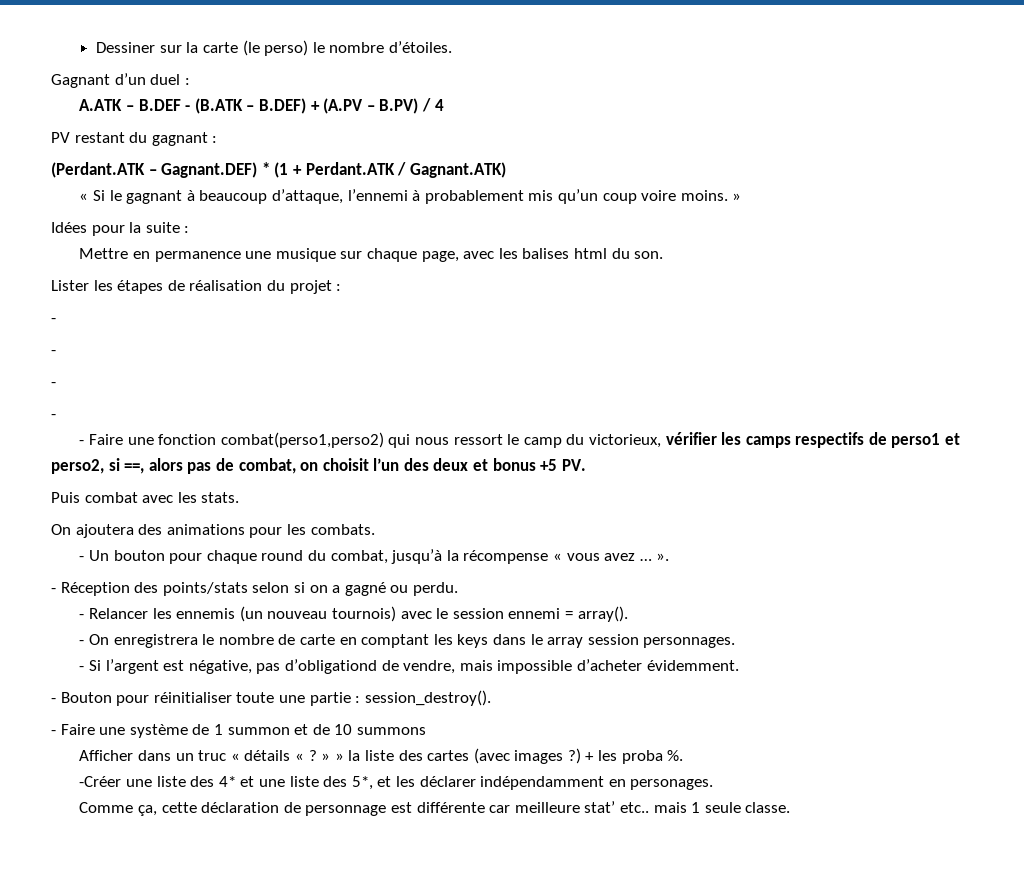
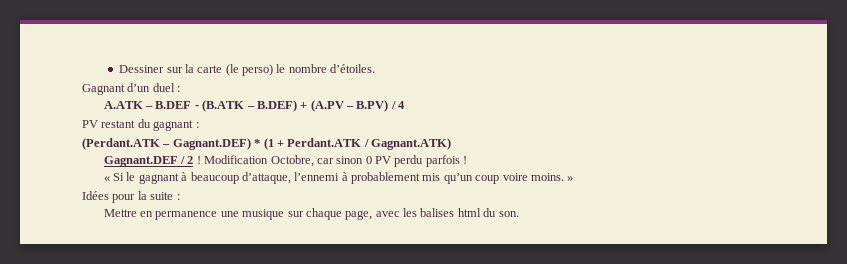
(506, 170) none -> [103,155,468,167] // Gagnant.DEF / 2 ! Modification Octobre, car sinon 0 PV perdu parfois !
[51,280,342,294] [51,318,56,323] [51,350,56,355] [51,382,56,387] [51,414,56,419] [79,432,961,448] [51,458,586,474] [51,492,240,503] [51,524,375,538] [79,549,670,564] [51,582,458,596] [79,606,628,622] [79,634,736,648] [79,659,739,674] [51,690,491,706] [51,724,426,738] [79,748,684,764] [79,776,714,790] [79,801,791,816] // Lister les étapes de réalisation du projet : // - // - // - // - // - Faire une fonction combat(perso1,perso2) qui nous ressort le camp du victorieux, vérifier les camps respectifs de perso1 et perso2, si ==, alors pas de combat, on choisit l’un des deux et bonus +5 PV. // Puis combat avec les stats. // On ajoutera des animations pour les combats. // - Un bouton pour chaque round du combat, jusqu’à la récompense « vous avez … ». // - Réception des points/stats selon si on a gagné ou perdu. // - Relancer les ennemis (un nouveau tournois) avec le session ennemi = array(). // - On enregistrera le nombre de carte en comptant les keys dans le array session personnages. // - Si l’argent est négative, pas d’obligationd de vendre, mais impossible d’acheter évidemment. // - Bouton pour réinitialiser toute une partie : session_destroy(). // - Faire une système de 1 summon et de 10 summons // Afficher dans un truc « détails « ? » » la liste des cartes (avec images ?) + les proba %. // -Créer une liste des 4* et une liste des 5*, et les déclarer indépendamment en personages. // Comme ça, cette déclaration de personnage est différente car meilleure stat’ etc.. mais 1 seule classe. -> (519, 214) none

